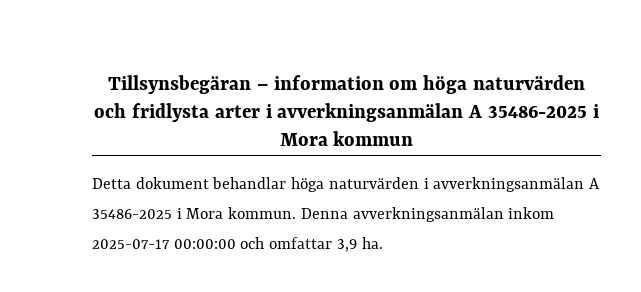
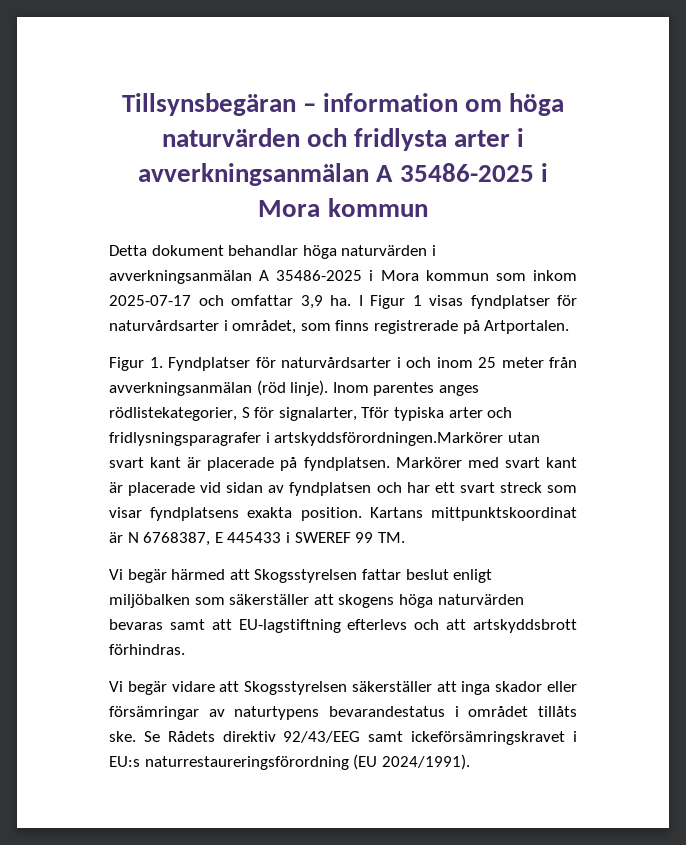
[228,207,504,222] kommun. Denna avverkningsanmälan -> [425,270,526,281] kommun som
[173,239,236,249] 00:00:00 -> (191, 300) none
(383, 243) none -> [358,295,577,309] [109,320,570,334] [109,357,577,371] [109,380,479,396] [109,407,513,421] [109,432,540,446] [109,457,577,471] [109,482,577,496] [109,507,577,521] [109,532,405,546] [109,569,493,583] [109,594,524,608] [109,619,577,633] [109,644,185,655] [109,681,577,695] [109,706,577,720] [109,731,577,745] [109,754,470,770] I Figur 1 visas fyndplatser för naturvårdsarter i området, som finns registrerade på Artportalen. // Figur 1. Fyndplatser för naturvårdsarter i och inom 25 meter från avverkningsanmälan (röd linje). Inom parentes anges rödlistekategorier, S för signalarter, Tför typiska arter och fridlysningsparagrafer i artskyddsförordningen.Markörer utan svart kant är placerade på fyndplatsen. Markörer med svart kant är placerade vid sidan av fyndplatsen och har ett svart streck som visar fyndplatsens exakta position. Kartans mittpunktskoordinat är N 6768387, E 445433 i SWEREF 99 TM. // Vi begär härmed att Skogsstyrelsen fattar beslut enligt miljöbalken som säkerställer att skogens höga naturvärden bevaras samt att EU-lagstiftning efterlevs och att artskyddsbrott förhindras. // Vi begär vidare att Skogsstyrelsen säkerställer att inga skador eller försämringar av naturtypens bevarandestatus i området tillåts ske. Se Rådets direktiv 92/43/EEG samt ickeförsämringskravet i EU:s naturrestaureringsförordning (EU 2024/1991).

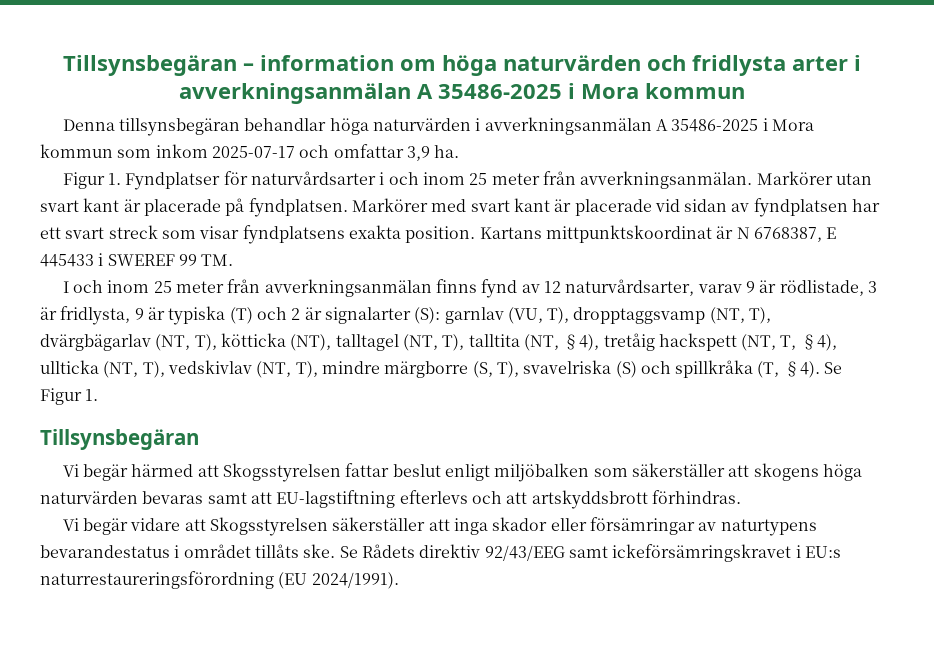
[109,245,224,256] Detta dokument -> [62,118,241,136] Denna tillsynsbegäran
[358,295,577,309] [109,320,570,334] I Figur 1 visas fyndplatser för naturvårdsarter i området, som finns registrerade på Artportalen. -> (460, 151) none
[109,380,479,396] [109,407,513,421] [109,432,504,446] avverkningsanmälan (röd linje). Inom parentes anges rödlistekategorier, S för signalarter, Tför typiska arter och fridlysningsparagrafer i artskyddsförordningen.Markörer -> [580,171,833,189] avverkningsanmälan. Markörer
[376,482,402,493] och -> (848, 207) none
(405, 537) none -> [62,279,877,298] [40,306,772,325] [40,333,837,351] [40,360,843,378] [40,388,99,405] [40,429,199,450] // I och inom 25 meter från avverkningsanmälan finns fynd av 12 naturvårdsarter, varav 9 är rödlistade, 3 är fridlysta, 9 är typiska (T) och 2 är signalarter (S): garnlav (VU, T), dropptaggsvamp (NT, T), dvärgbägarlav (NT, T), kötticka (NT), talltagel (NT, T), talltita (NT, §4), tretåig hackspett (NT, T, §4), ullticka (NT, T), vedskivlav (NT, T), mindre märgborre (S, T), svavelriska (S) och spillkråka (T, §4). Se Figur 1. // Tillsynsbegäran

